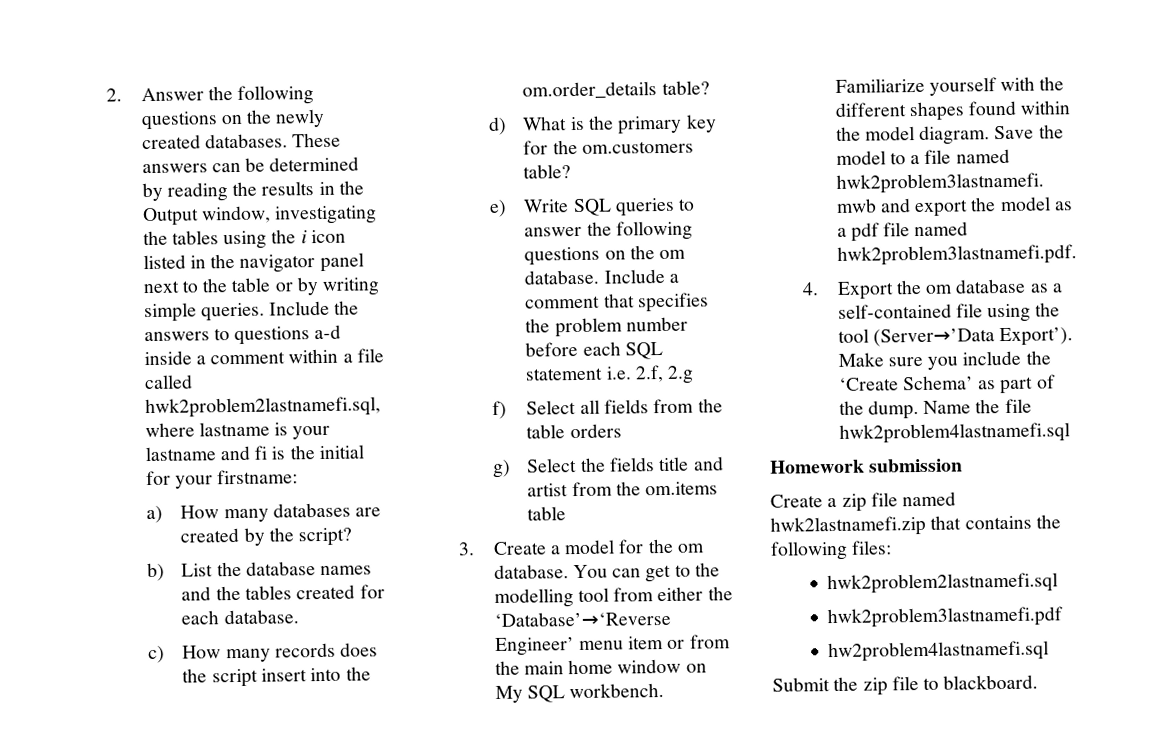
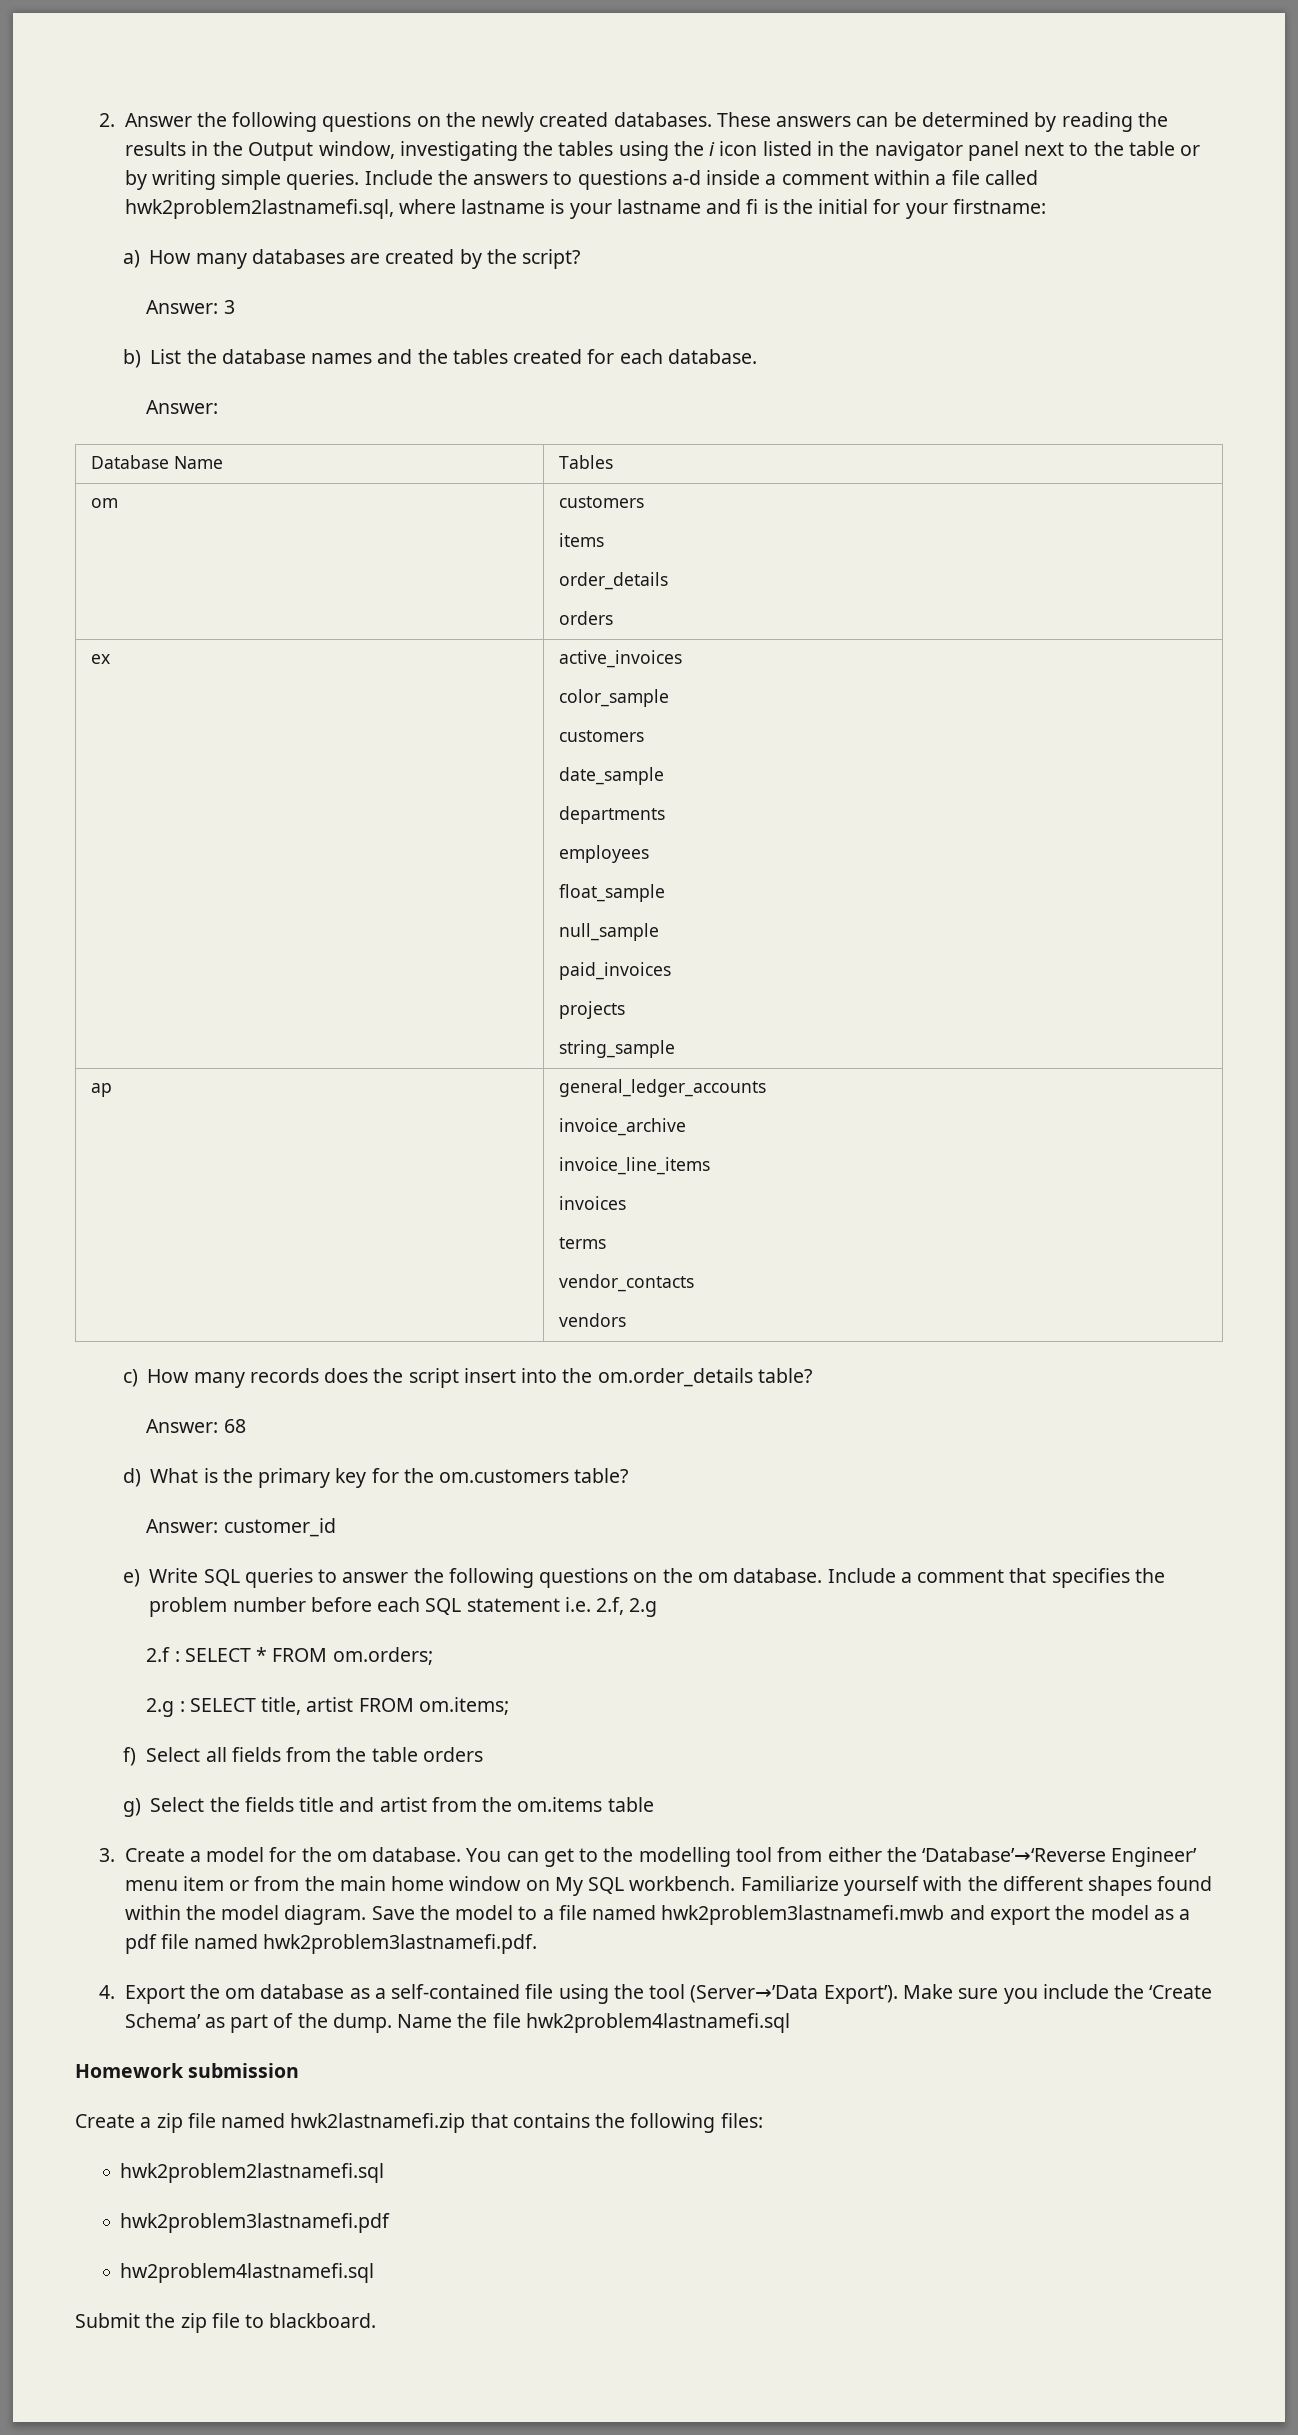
(353, 537) none -> [146,300,235,314] // Answer: 3
(299, 617) none -> [146,400,219,414] [90,455,223,469] [558,455,613,469] [90,498,118,508] [558,496,644,508] [558,533,604,547] [558,572,668,590] [558,611,613,625] [90,654,110,664] [558,650,682,668] [558,689,669,707] [558,730,644,742] [558,767,664,785] [558,806,665,824] [558,845,649,863] [558,884,665,902] [558,923,659,941] [558,962,671,980] [558,1001,625,1019] [558,1040,675,1058] [90,1083,112,1097] [558,1079,766,1097] [558,1118,686,1136] [558,1157,710,1175] [558,1196,626,1210] [558,1237,606,1249] [558,1274,694,1292] [558,1313,626,1327] // Answer: // Database Name | Tables // om | customers // items // order_details // orders // ex | active_invoices // color_sample // customers // date_sample // departments // employees // float_sample // null_sample // paid_invoices // projects // string_sample // ap | general_ledger_accounts // invoice_archive // invoice_line_items // invoices // terms // vendor_contacts // vendors
(710, 87) none -> [146,1419,246,1433] // Answer: 68
(572, 171) none -> [146,1518,336,1537] // Answer: customer_id
(695, 374) none -> [146,1647,433,1665] [146,1697,510,1717] // 2.f : SELECT * FROM om.orders; // 2.g : SELECT title, artist FROM om.items;

